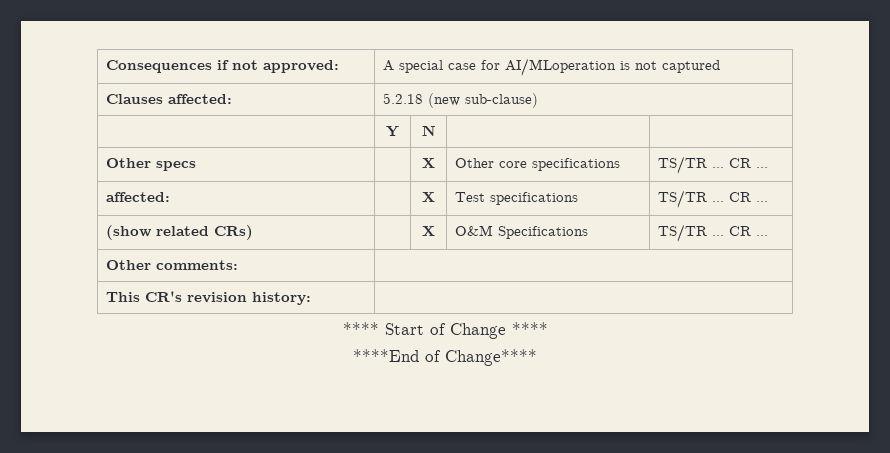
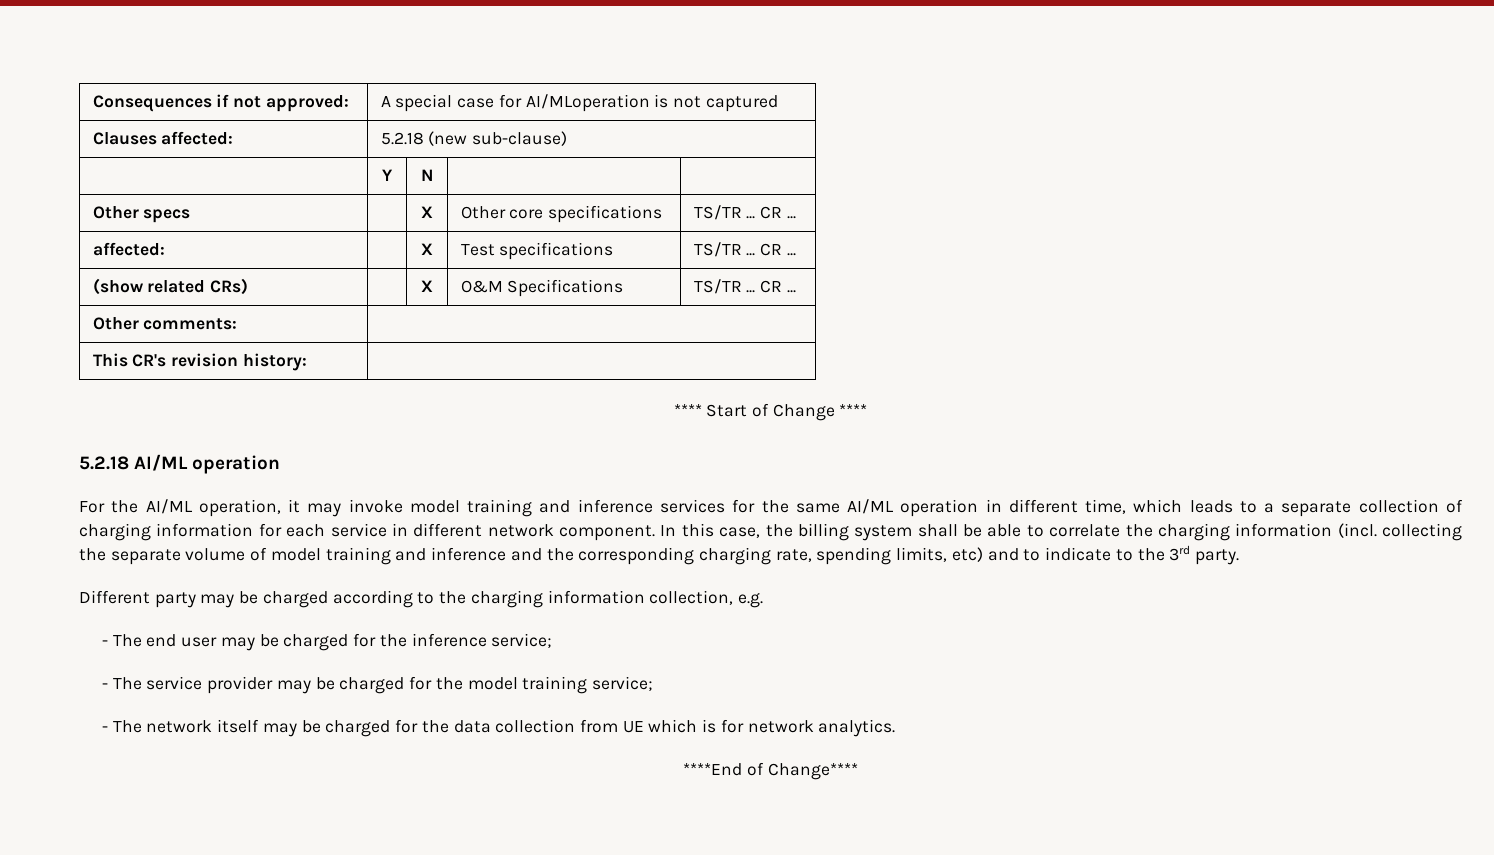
(548, 328) none -> [79,454,281,474] [79,499,1463,517] [79,523,1462,541] [79,545,1239,565] [79,590,763,608] [101,633,553,651] [101,676,653,694] [101,719,896,737] // 5.2.18 AI/ML operation // For the AI/ML operation, it may invoke model training and inference services for the same AI/ML operation in different time, which leads to a separate collection of charging information for each service in different network component. In this case, the billing system shall be able to correlate the charging information (incl. collecting the separate volume of model training and inference and the corresponding charging rate, spending limits, etc) and to indicate to the 3rd party. // Different party may be charged according to the charging information collection, e.g. // - The end user may be charged for the inference service; // - The service provider may be charged for the model training service; // - The network itself may be charged for the data collection from UE which is for network analytics.

